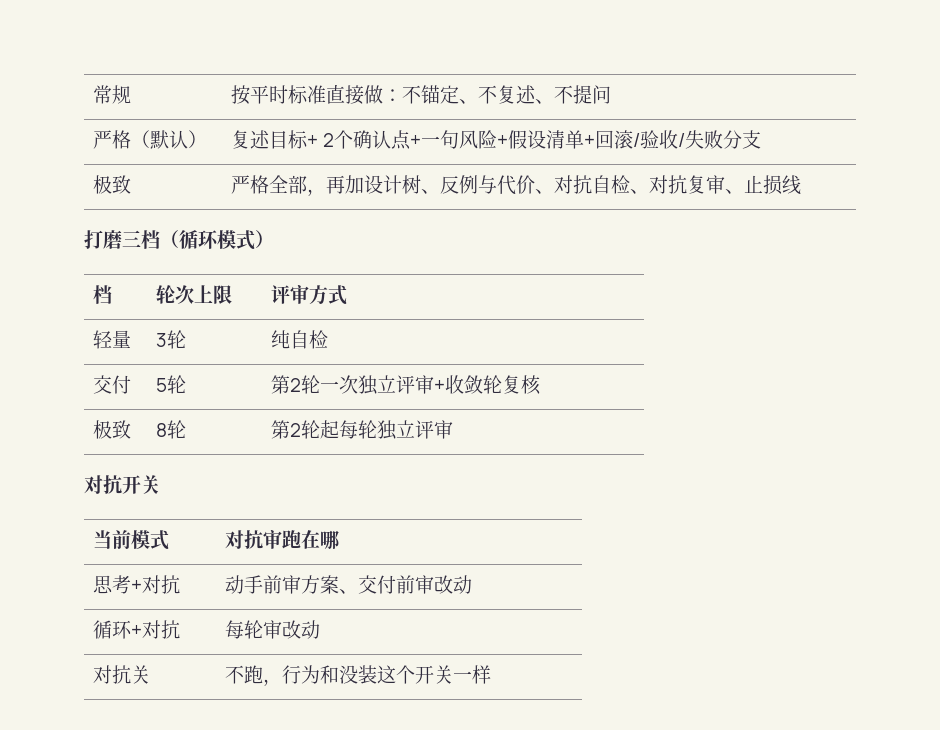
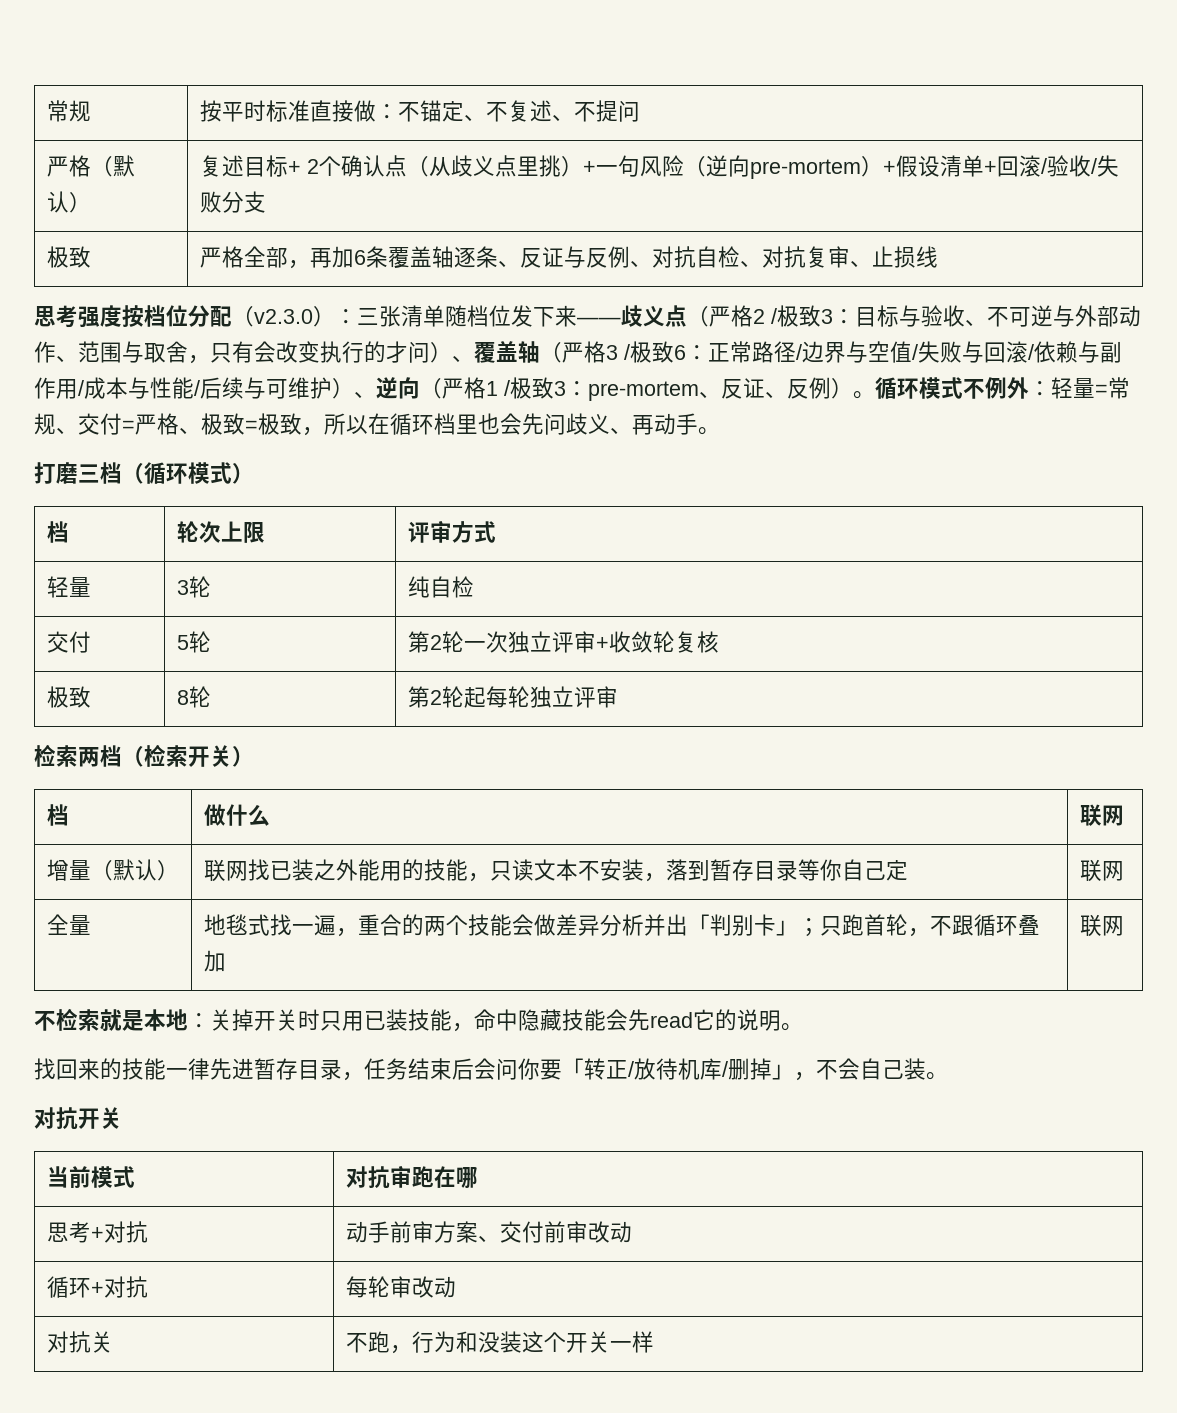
[410,130,498,149] +一句风险 -> [406,155,883,179] （从歧义点里挑）+一句风险（逆向pre-mortem）
[363,175,535,195] 设计树、反例与代价 -> [353,246,630,268] 6条覆盖轴逐条、反证与反例
(801, 185) none -> [34,305,1141,328] [34,341,1122,364] [34,377,1130,401] [34,413,720,436] // 思考强度按档位分配（v2.3.0）：三张清单随档位发下来——歧义点（严格2 /极致3：目标与验收、不可逆与外部动作、范围与取舍，只有会改变执行的才问）、覆盖轴（严格3 /极致6：正常路径/边界与空值/失败与回滚/依赖与副作用/成本与性能/后续与可维护）、逆向（严格1 /极致3：pre-mortem、反证、反例）。循环模式不例外：轻量=常规、交付=严格、极致=极致，所以在循环档里也会先问歧义、再动手。
(453, 429) none -> [34,744,254,767] [46,804,69,826] [203,804,270,826] [1079,804,1124,826] [46,859,179,881] [203,859,908,882] [1079,859,1124,882] [46,914,91,935] [203,914,1040,937] [203,950,226,972] [1079,914,1124,937] [34,1008,803,1032] [34,1058,948,1081] // 检索两档（检索开关） // 档 | 做什么 | 联网 // 增量（默认） | 联网找已装之外能用的技能，只读文本不安装，落到暂存目录等你自己定 | 联网 // 全量 | 地毯式找一遍，重合的两个技能会做差异分析并出「判别卡」；只跑首轮，不跟循环叠加 | 联网 // 不检索就是本地：关掉开关时只用已装技能，命中隐藏技能会先read它的说明。 // 找回来的技能一律先进暂存目录，任务结束后会问你要「转正/放待机库/删掉」，不会自己装。

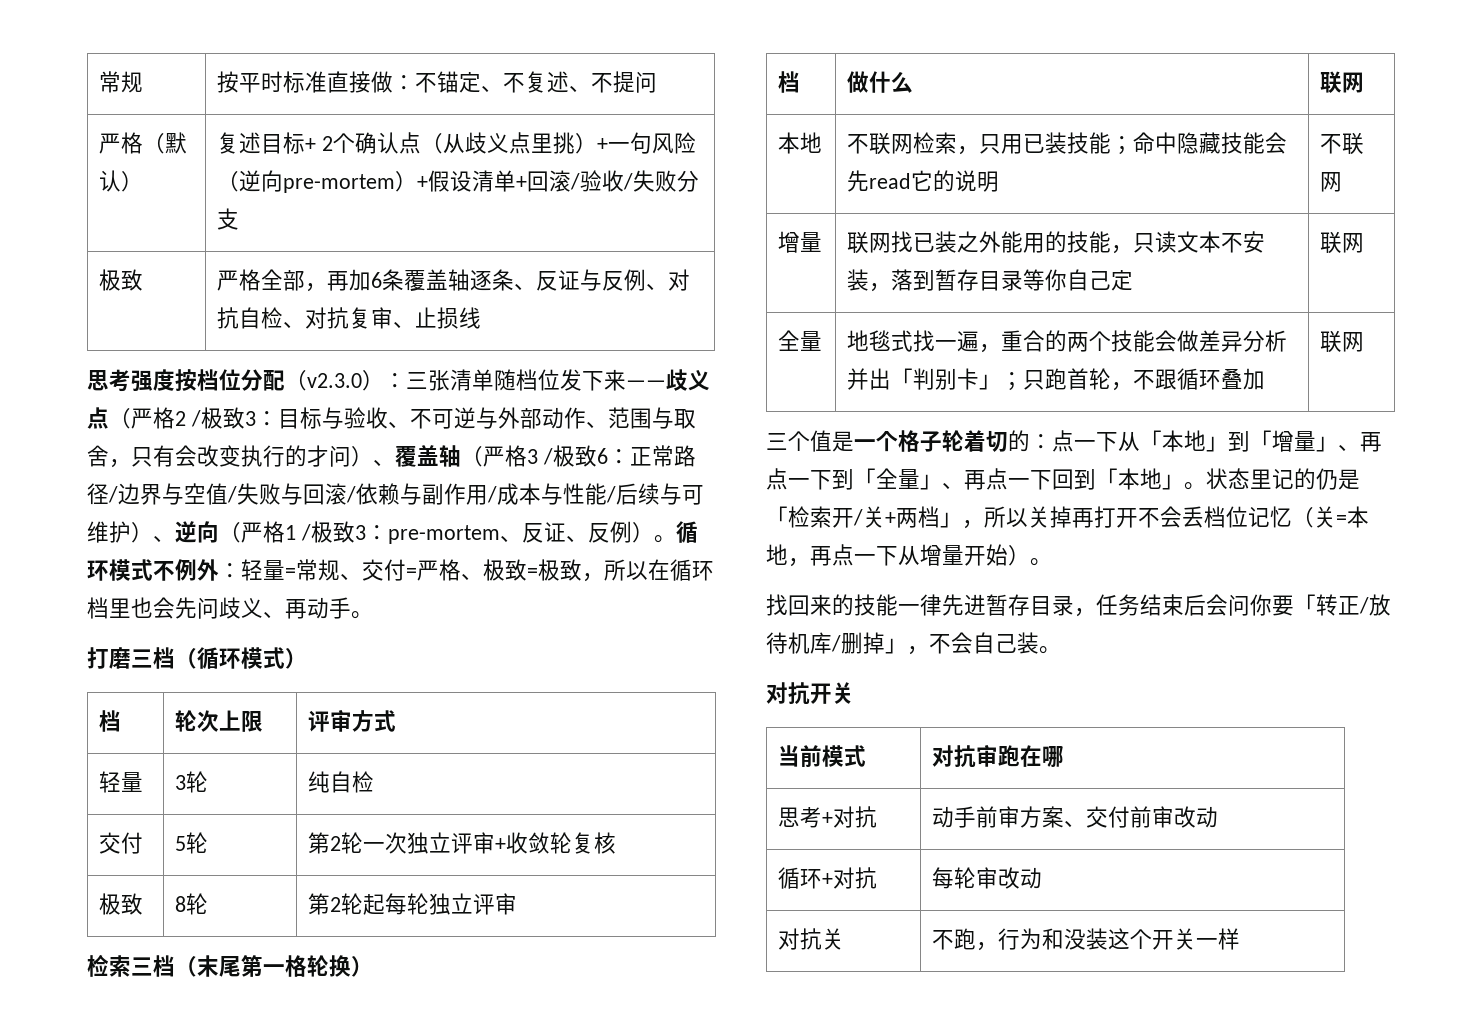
[78,744,232,767] 两档（检索开关 -> [131,955,351,977] 三档（末尾第一格轮换
[46,859,179,881] // 增量（默认） -> [778,132,823,154] [847,132,1288,155] [847,170,1000,192] [1320,132,1365,155] [1320,172,1343,192] [778,231,823,253] // 本地 | 不联网检索，只用已装技能；命中隐藏技能会先read它的说明 | 不联网 // 增量
[34,1008,781,1032] 不检索就是本地：关掉开关时只用已装技能，命中隐藏技能会先read它的说明 -> [766,430,1382,452] [766,468,1360,490] [766,506,1369,529] [766,544,1030,567] 三个值是一个格子轮着切的：点一下从「本地」到「增量」、再点一下到「全量」、再点一下回到「本地」。状态里记的仍是「检索开/关+两档」，所以关掉再打开不会丢档位记忆（关=本地，再点一下从增量开始）

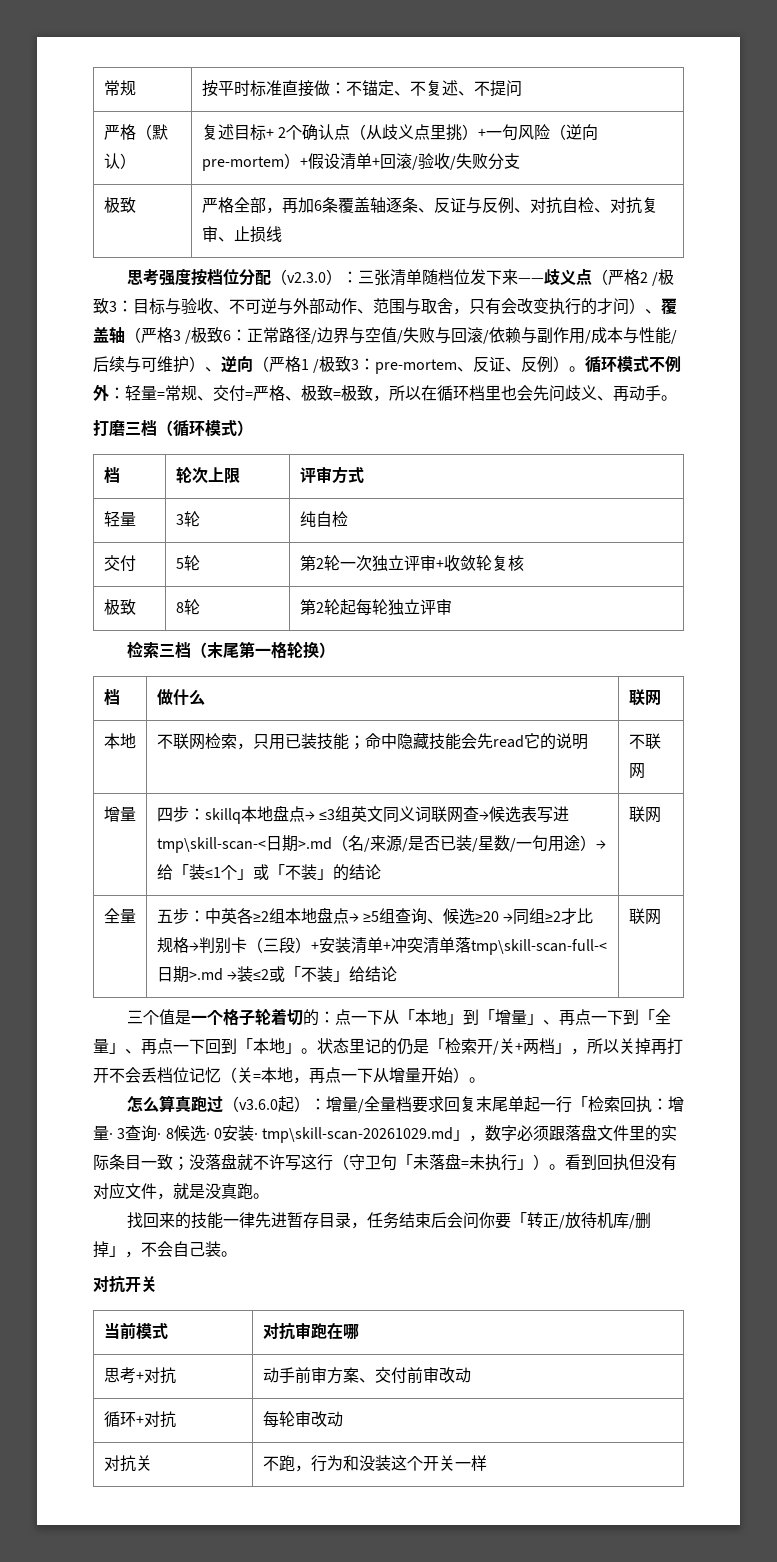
[847,231,1266,254] [847,269,1134,292] [1320,231,1365,254] [778,330,823,351] [847,330,1288,353] [847,368,1266,391] 联网找已装之外能用的技能，只读文本不安装，落到暂存目录等你自己定 | 联网 // 全量 | 地毯式找一遍，重合的两个技能会做差异分析并出「判别卡」；只跑首轮，不跟循环叠加 -> [156,805,569,824] [156,835,606,853] [156,864,381,881] [628,806,661,823] [103,908,136,924] [156,907,594,925] [156,937,607,955] [156,966,397,983] 四步：skillq本地盘点→ ≤3组英文同义词联网查→候选表写进tmp\skill-scan-<日期>.md（名/来源/是否已装/星数/一句用途）→给「装≤1个」或「不装」的结论 | 联网 // 全量 | 五步：中英各≥2组本地盘点→ ≥5组查询、候选≥20 →同组≥2才比规格→判别卡（三段）+安装清单+冲突清单落tmp\skill-scan-full-<日期>.md →装≤2或「不装」给结论
(1052, 562) none -> [126,1095,684,1113] [93,1124,678,1143] [93,1153,677,1171] [93,1182,269,1200] // 怎么算真跑过（v3.6.0起）：增量/全量档要求回复末尾单起一行「检索回执：增量· 3查询· 8候选· 0安装· tmp\skill-scan-20261029.md」，数字必须跟落盘文件里的实际条目一致；没落盘就不许写这行（守卫句「未落盘=未执行」）。看到回执但没有对应文件，就是没真跑。

